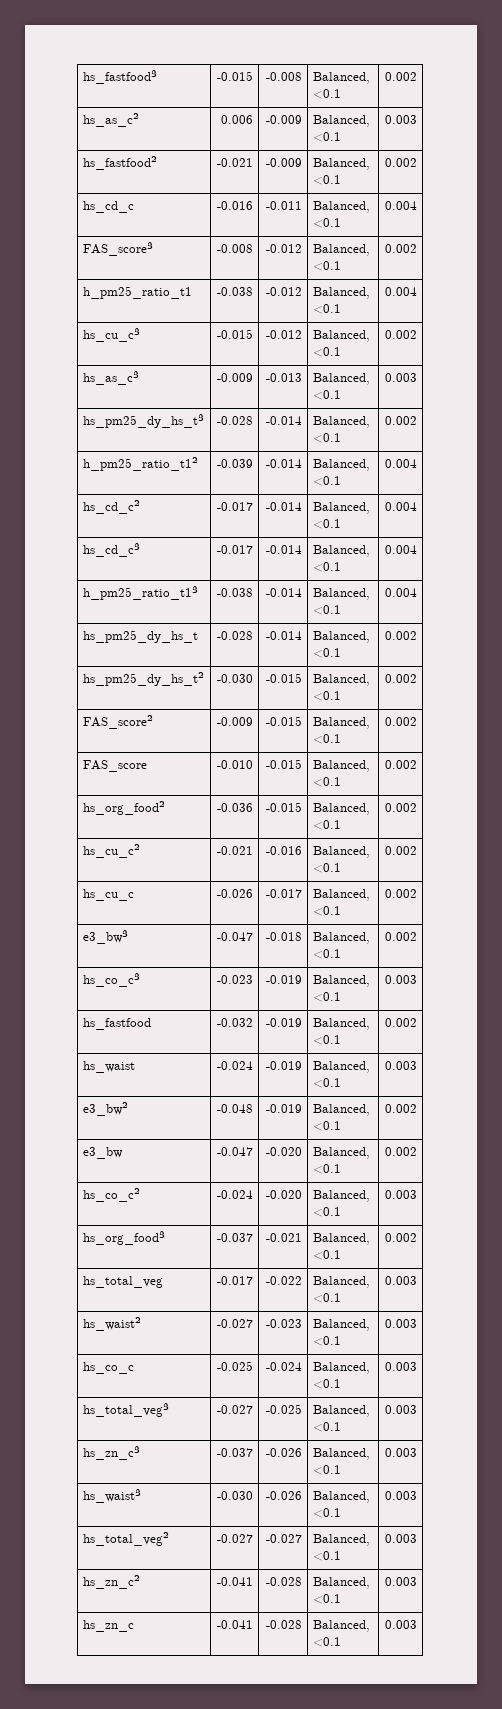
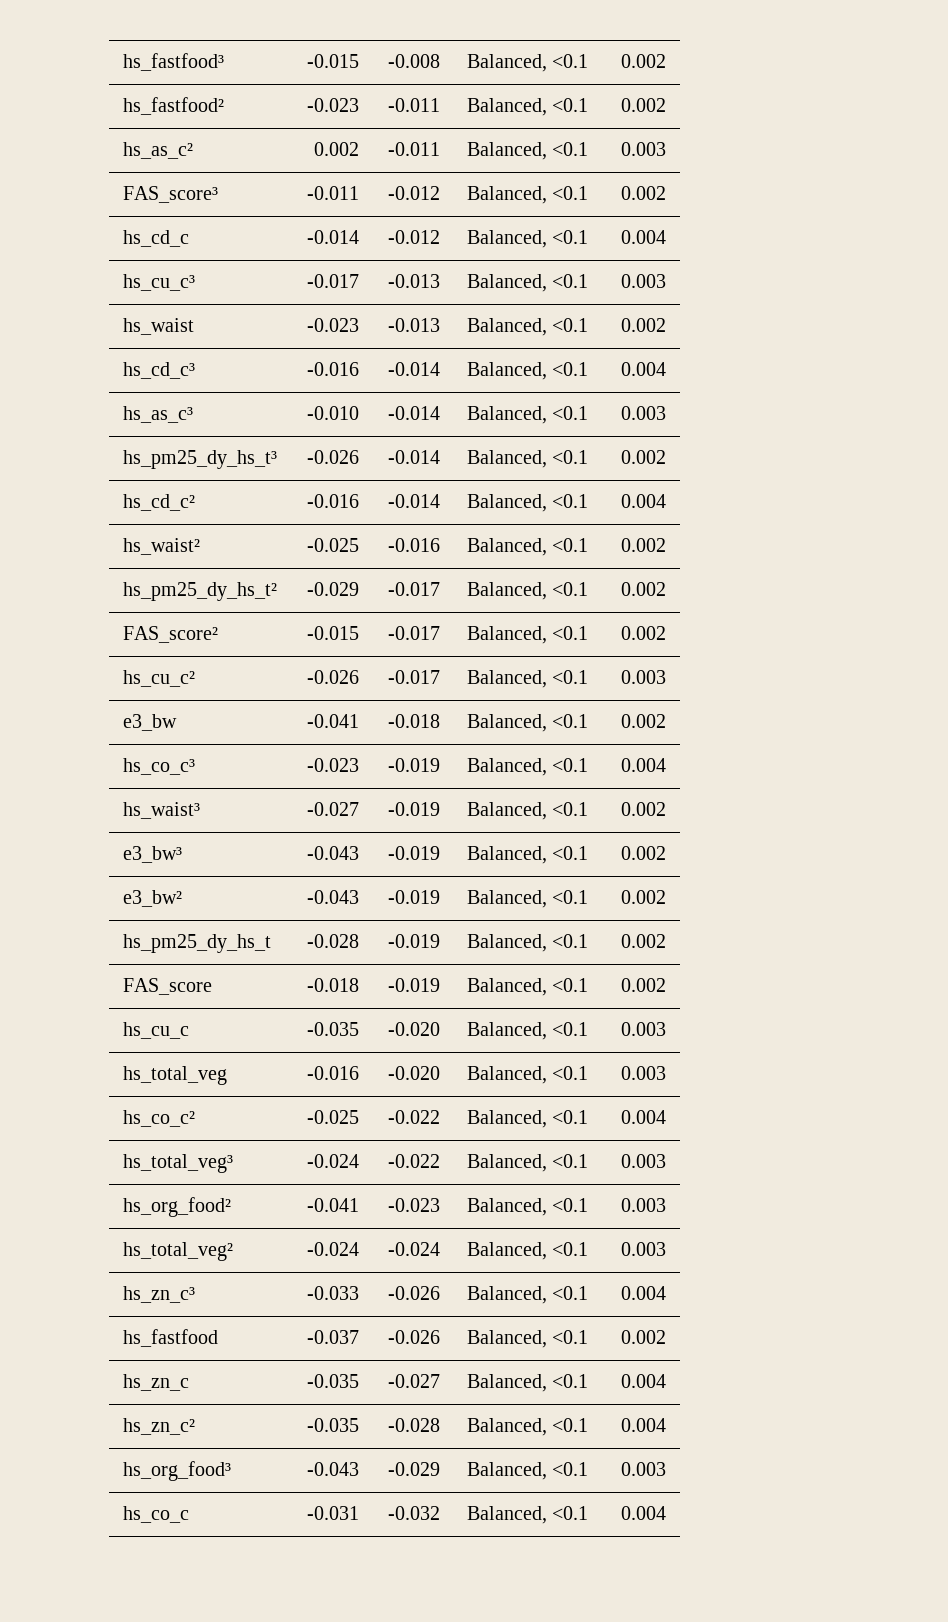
(418, 76) none -> [122,97,224,115] [307,98,360,112] [388,98,441,112] [466,98,589,116] [621,98,667,112] // hs_fastfood² | -0.023 | -0.011 | Balanced, <0.1 | 0.002
[221,115,254,124] [266,115,303,124] [312,115,370,127] [312,132,341,142] [385,115,418,124] [82,156,157,170] [217,158,254,167] [266,158,303,167] 0.006 | -0.009 | Balanced, <0.1 | 0.003 // hs_fastfood² | -0.021 | -0.009 -> [314,142,360,156] [388,142,441,156] [466,142,589,160] [621,142,667,156] [122,186,218,203] [307,186,360,200] [388,186,441,200] 0.002 | -0.011 | Balanced, <0.1 | 0.003 // FAS_score³ | -0.011 | -0.012
[217,201,254,210] [266,201,303,210] [312,201,370,213] [312,218,341,228] [385,201,418,210] [82,242,153,256] [217,244,254,253] [266,244,303,253] [312,244,370,256] [312,261,341,271] [385,244,418,253] [82,286,192,299] [217,287,254,296] -0.016 | -0.011 | Balanced, <0.1 | 0.004 // FAS_score³ | -0.008 | -0.012 | Balanced, <0.1 | 0.002 // h_pm25_ratio_t1 | -0.038 -> [307,230,360,244] -0.014
[217,329,254,339] [266,330,303,339] [312,330,370,342] [312,347,341,357] [385,330,418,339] [82,371,139,385] [217,373,254,382] [266,373,303,382] -0.015 | -0.012 | Balanced, <0.1 | 0.002 // hs_as_c³ | -0.009 | -0.013 -> [307,274,360,288] [388,274,441,288] [466,274,589,292] [621,274,667,288] [122,318,194,335] [307,318,360,332] [388,318,441,332] [466,318,589,336] [621,318,667,332] [122,362,195,379] [307,362,360,376] [388,362,441,376] [466,362,589,380] [621,362,667,376] [122,406,193,423] [307,406,360,420] [388,406,441,420] -0.017 | -0.013 | Balanced, <0.1 | 0.003 // hs_waist | -0.023 | -0.013 | Balanced, <0.1 | 0.002 // hs_cd_c³ | -0.016 | -0.014 | Balanced, <0.1 | 0.004 // hs_as_c³ | -0.010 | -0.014
[217,416,254,425] [266,416,303,425] [312,416,370,428] [312,433,341,443] [385,416,418,425] [82,457,198,471] [217,459,254,468] [266,459,303,468] [312,459,370,471] [312,476,341,486] [385,459,418,468] [82,500,140,514] [217,502,254,511] [266,502,303,511] [312,502,370,514] [312,519,341,529] [385,502,418,511] [82,543,140,557] [217,545,254,554] [266,545,303,554] [312,545,370,557] [312,562,341,572] [385,545,418,554] [82,586,198,600] [217,588,254,597] [266,588,303,597] [312,588,370,600] [312,605,341,615] [385,588,418,597] [82,630,198,643] [217,631,254,640] [266,631,303,640] -0.028 | -0.014 | Balanced, <0.1 | 0.002 // h_pm25_ratio_t1² | -0.039 | -0.014 | Balanced, <0.1 | 0.004 // hs_cd_c² | -0.017 | -0.014 | Balanced, <0.1 | 0.004 // hs_cd_c³ | -0.017 | -0.014 | Balanced, <0.1 | 0.004 // h_pm25_ratio_t1³ | -0.038 | -0.014 | Balanced, <0.1 | 0.004 // hs_pm25_dy_hs_t | -0.028 | -0.014 -> [307,450,360,464] [388,450,441,464] [466,450,589,468] [621,450,667,464] [122,494,195,511] [307,494,360,508] [388,494,441,508] [466,494,589,512] [621,494,667,508] [122,538,200,555] [307,538,360,552] [388,538,441,552] -0.026 | -0.014 | Balanced, <0.1 | 0.002 // hs_cd_c² | -0.016 | -0.014 | Balanced, <0.1 | 0.004 // hs_waist² | -0.025 | -0.016
[217,674,254,683] [266,673,303,683] -0.030 | -0.015 -> [307,582,360,596] [388,582,441,596] -0.029 | -0.017
[217,717,254,726] [266,716,303,726] [312,717,370,729] [312,734,341,744] [385,717,418,726] [82,760,147,772] [217,760,254,769] [266,759,303,769] [312,760,370,772] [312,777,341,787] [385,760,418,769] [82,801,165,815] [217,803,254,812] [266,802,303,812] [312,803,370,815] [312,820,341,830] [385,803,418,812] [82,844,140,858] [217,846,254,855] [266,846,303,855] [312,846,370,858] [312,863,341,873] [385,846,418,855] [82,889,134,901] | -0.009 | -0.015 | Balanced, <0.1 | 0.002 // FAS_score | -0.010 | -0.015 | Balanced, <0.1 | 0.002 // hs_org_food² | -0.036 | -0.015 | Balanced, <0.1 | 0.002 // hs_cu_c² | -0.021 | -0.016 | Balanced, <0.1 | 0.002 // hs_cu_c -> [307,626,360,640] [388,626,441,640] [466,626,589,644] [621,626,667,640] [122,670,195,687] | -0.015 | -0.017 | Balanced, <0.1 | 0.002 // hs_cu_c²
[385,889,418,898] [82,930,128,944] [217,932,254,941] 0.002 // e3_bw³ | -0.047 -> [621,670,667,684] [122,714,177,731] [307,714,360,728] 0.003 // e3_bw | -0.041
[385,975,418,984] [82,1018,151,1030] [217,1018,254,1027] [266,1018,303,1027] [312,1018,370,1030] [312,1035,341,1045] [385,1018,418,1027] [82,1061,135,1073] [217,1061,254,1070] [266,1061,303,1070] [312,1061,370,1073] [312,1078,341,1088] [385,1061,418,1070] [82,1102,128,1116] [217,1104,254,1113] [266,1104,303,1113] [312,1104,370,1116] [312,1121,341,1131] [385,1104,418,1113] [82,1147,123,1159] [217,1147,254,1156] [266,1147,303,1156] [312,1147,370,1159] [312,1164,341,1174] [385,1147,418,1156] [82,1188,140,1202] [217,1190,254,1199] [266,1190,303,1199] [312,1190,370,1202] [312,1207,341,1217] [385,1190,418,1199] [82,1231,165,1245] [217,1233,254,1242] [266,1233,303,1242] [312,1233,370,1245] [312,1250,341,1260] [385,1233,418,1242] [82,1276,163,1288] [217,1276,254,1285] 0.003 // hs_fastfood | -0.032 | -0.019 | Balanced, <0.1 | 0.002 // hs_waist | -0.024 | -0.019 | Balanced, <0.1 | 0.003 // e3_bw² | -0.048 | -0.019 | Balanced, <0.1 | 0.002 // e3_bw | -0.047 | -0.020 | Balanced, <0.1 | 0.002 // hs_co_c² | -0.024 | -0.020 | Balanced, <0.1 | 0.003 // hs_org_food³ | -0.037 | -0.021 | Balanced, <0.1 | 0.002 // hs_total_veg | -0.017 -> [621,758,667,772] [122,802,200,819] [307,802,360,816] [388,802,441,816] [466,802,589,820] [621,802,667,816] [122,846,182,863] [307,846,360,860] [388,846,441,860] [466,846,589,864] [621,846,667,860] [122,890,182,907] [307,890,360,904] [388,890,441,904] [466,890,589,908] [621,890,667,904] [122,934,271,953] [307,934,360,948] [388,934,441,948] [466,934,589,952] [621,934,667,948] [122,978,212,995] [307,978,360,992] [388,978,441,992] [466,978,589,996] [621,978,667,992] [122,1022,189,1039] [307,1022,360,1036] [388,1022,441,1036] [466,1022,589,1040] [621,1022,667,1036] [122,1066,227,1085] [307,1066,360,1080] [388,1066,441,1080] [466,1066,589,1084] [621,1066,667,1080] [122,1110,195,1127] [307,1110,360,1124] [388,1110,441,1124] [466,1110,589,1128] [621,1110,667,1124] [122,1154,233,1173] [307,1154,360,1168] 0.004 // hs_waist³ | -0.027 | -0.019 | Balanced, <0.1 | 0.002 // e3_bw³ | -0.043 | -0.019 | Balanced, <0.1 | 0.002 // e3_bw² | -0.043 | -0.019 | Balanced, <0.1 | 0.002 // hs_pm25_dy_hs_t | -0.028 | -0.019 | Balanced, <0.1 | 0.002 // FAS_score | -0.018 | -0.019 | Balanced, <0.1 | 0.002 // hs_cu_c | -0.035 | -0.020 | Balanced, <0.1 | 0.003 // hs_total_veg | -0.016 | -0.020 | Balanced, <0.1 | 0.003 // hs_co_c² | -0.025 | -0.022 | Balanced, <0.1 | 0.004 // hs_total_veg³ | -0.024
[82,1317,141,1331] [217,1319,254,1328] hs_waist² | -0.027 -> [122,1197,231,1217] [307,1198,360,1212] hs_org_food² | -0.041
[82,1362,134,1374] [217,1361,254,1371] hs_co_c | -0.025 -> [122,1242,233,1261] [307,1242,360,1256] hs_total_veg² | -0.024
[82,1403,169,1417] [217,1405,254,1414] [266,1404,303,1414] [312,1405,370,1417] [312,1422,341,1432] [385,1405,418,1414] [82,1446,140,1460] hs_total_veg³ | -0.027 | -0.025 | Balanced, <0.1 | 0.003 // hs_zn_c³ -> [122,1286,195,1303] [307,1286,360,1300] [388,1286,441,1300] [466,1286,589,1304] [621,1286,667,1300] [122,1329,218,1347] hs_zn_c³ | -0.033 | -0.026 | Balanced, <0.1 | 0.004 // hs_fastfood
[385,1448,418,1457] [82,1489,141,1503] [217,1491,254,1500] [266,1491,303,1500] [312,1491,370,1503] [312,1508,341,1518] [385,1491,418,1500] [82,1532,169,1546] [217,1534,254,1543] [266,1534,303,1543] [312,1534,370,1546] [312,1551,341,1561] [385,1534,418,1543] [82,1575,140,1589] [217,1577,254,1586] [266,1577,303,1586] [312,1577,370,1589] [312,1594,341,1604] [385,1577,418,1586] [82,1620,134,1632] [217,1620,254,1629] [266,1620,303,1629] [312,1620,370,1632] [312,1637,341,1647] [385,1620,418,1629] 0.003 // hs_waist³ | -0.030 | -0.026 | Balanced, <0.1 | 0.003 // hs_total_veg² | -0.027 | -0.027 | Balanced, <0.1 | 0.003 // hs_zn_c² | -0.041 | -0.028 | Balanced, <0.1 | 0.003 // hs_zn_c | -0.041 | -0.028 | Balanced, <0.1 | 0.003 -> [621,1330,667,1344] [122,1374,189,1391] [307,1374,360,1388] [388,1374,441,1388] [466,1374,589,1392] [621,1374,667,1388] [122,1418,195,1435] [307,1418,360,1432] [388,1418,441,1432] [466,1418,589,1436] [621,1418,667,1432] [122,1461,231,1481] [307,1462,360,1476] [388,1462,441,1476] [466,1462,589,1480] [621,1462,667,1476] [122,1506,189,1523] [307,1506,360,1520] [388,1506,441,1520] [466,1506,589,1524] [621,1506,667,1520] 0.002 // hs_zn_c | -0.035 | -0.027 | Balanced, <0.1 | 0.004 // hs_zn_c² | -0.035 | -0.028 | Balanced, <0.1 | 0.004 // hs_org_food³ | -0.043 | -0.029 | Balanced, <0.1 | 0.003 // hs_co_c | -0.031 | -0.032 | Balanced, <0.1 | 0.004

